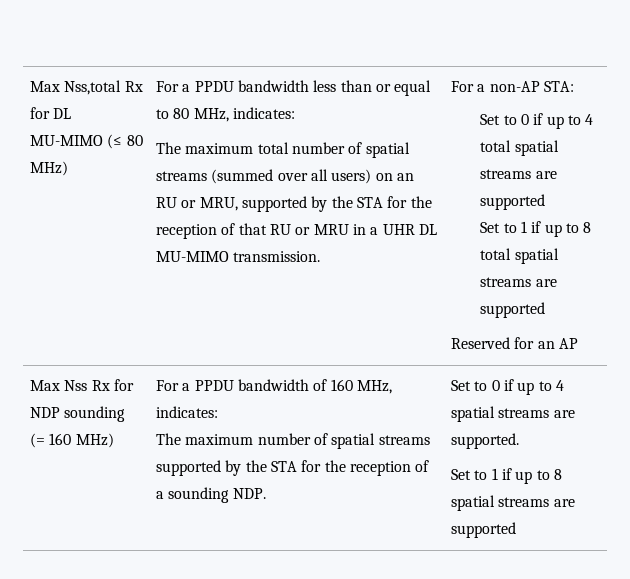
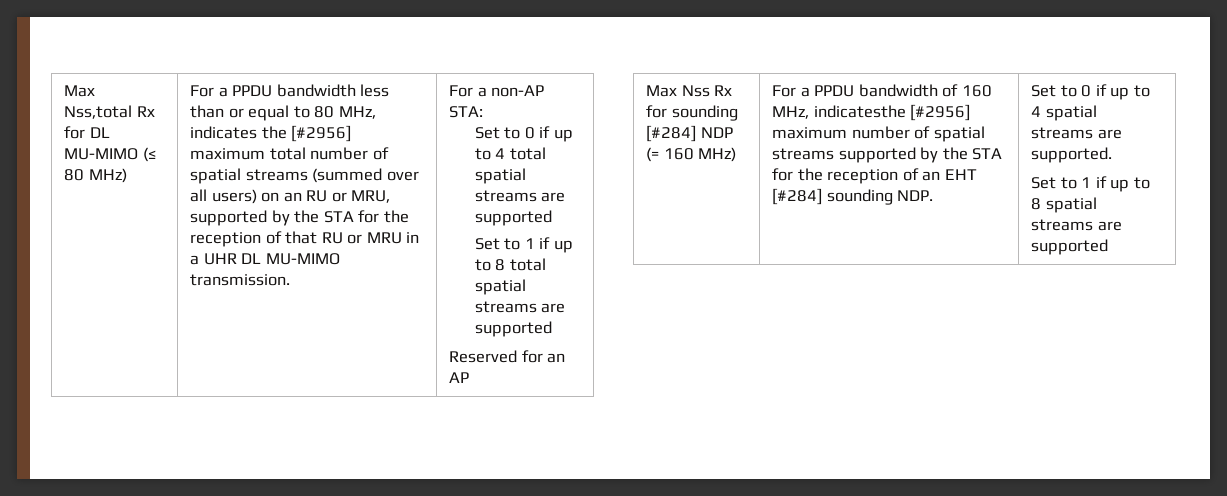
[232,107,295,119] [155,142,181,154] indicates: // The -> [190,125,352,142] indicates the [#2956]
[29,406,126,422] NDP sounding -> [671,105,738,121] [646,125,733,142] sounding [#284] NDP
[155,406,218,418] [155,433,181,445] indicates: // The -> [813,104,971,121] indicatesthe [#2956]
[155,491,164,499] a -> [922,169,977,181] [772,188,823,205] an EHT [#284]

